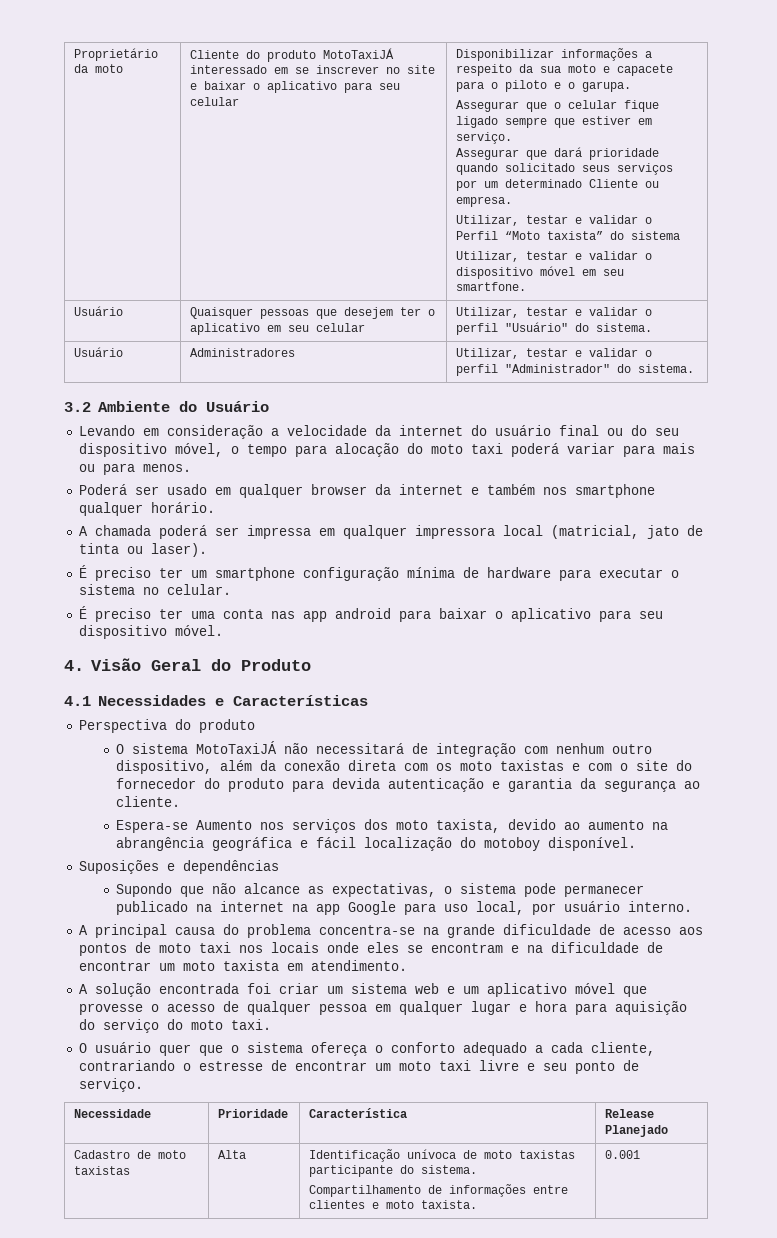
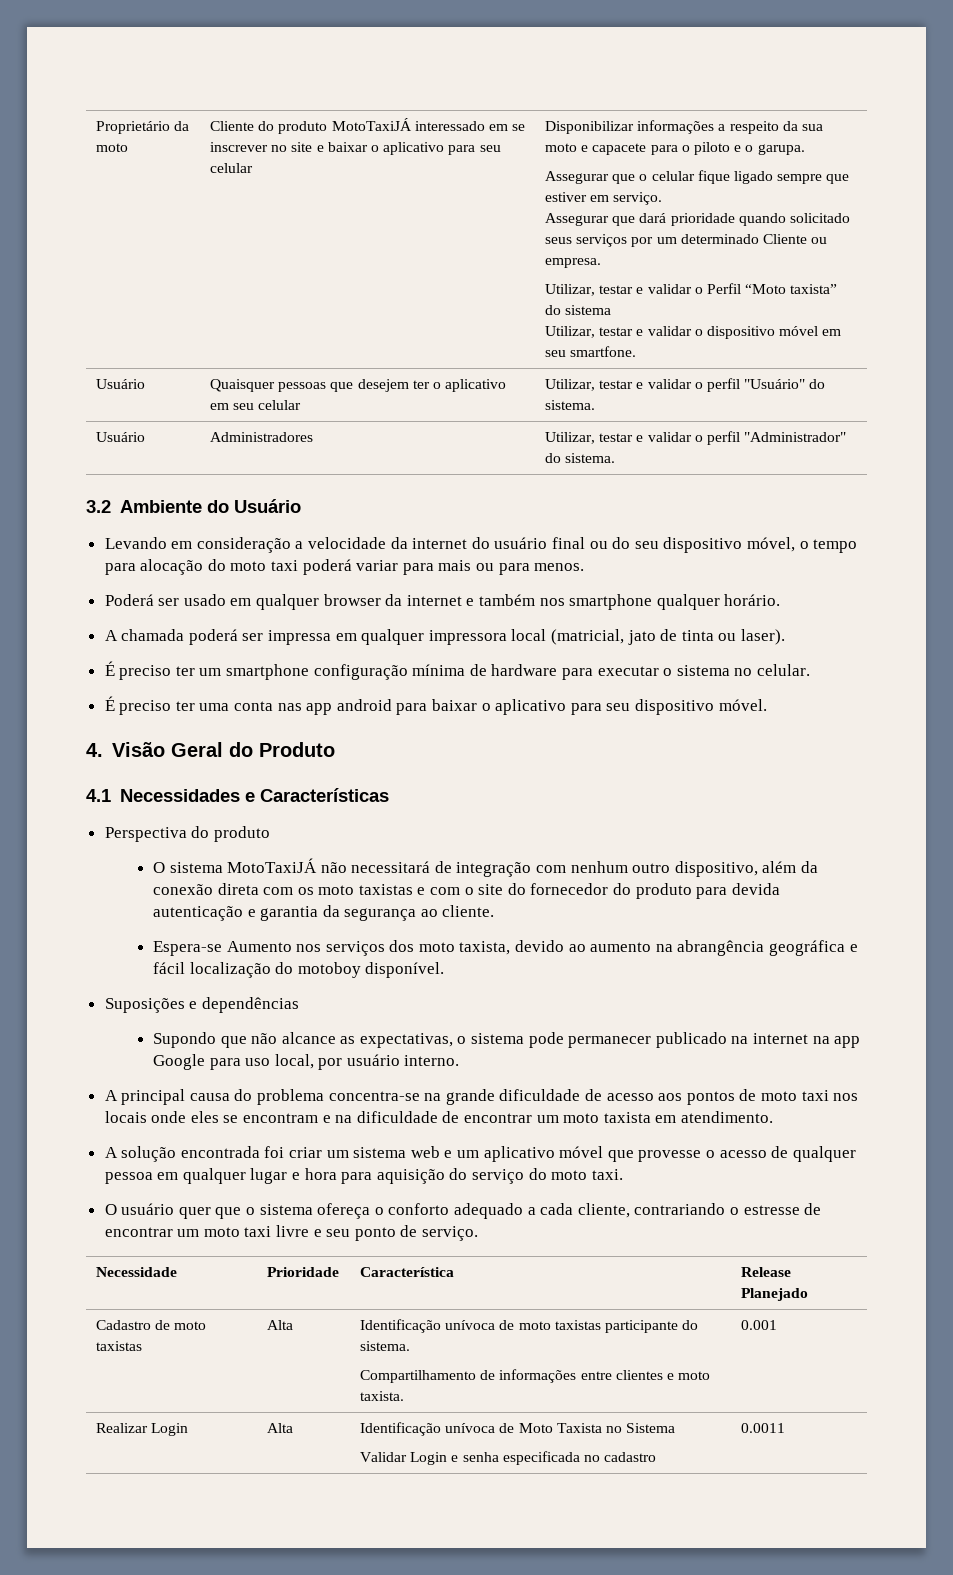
(640, 1154) none -> [96,1423,189,1436] [267,1423,294,1433] [360,1422,676,1436] [360,1451,657,1465] [741,1423,786,1433] // Realizar Login | Alta | Identificação unívoca de Moto Taxista no Sistema // Validar Login e senha especificada no cadastro | 0.0011

